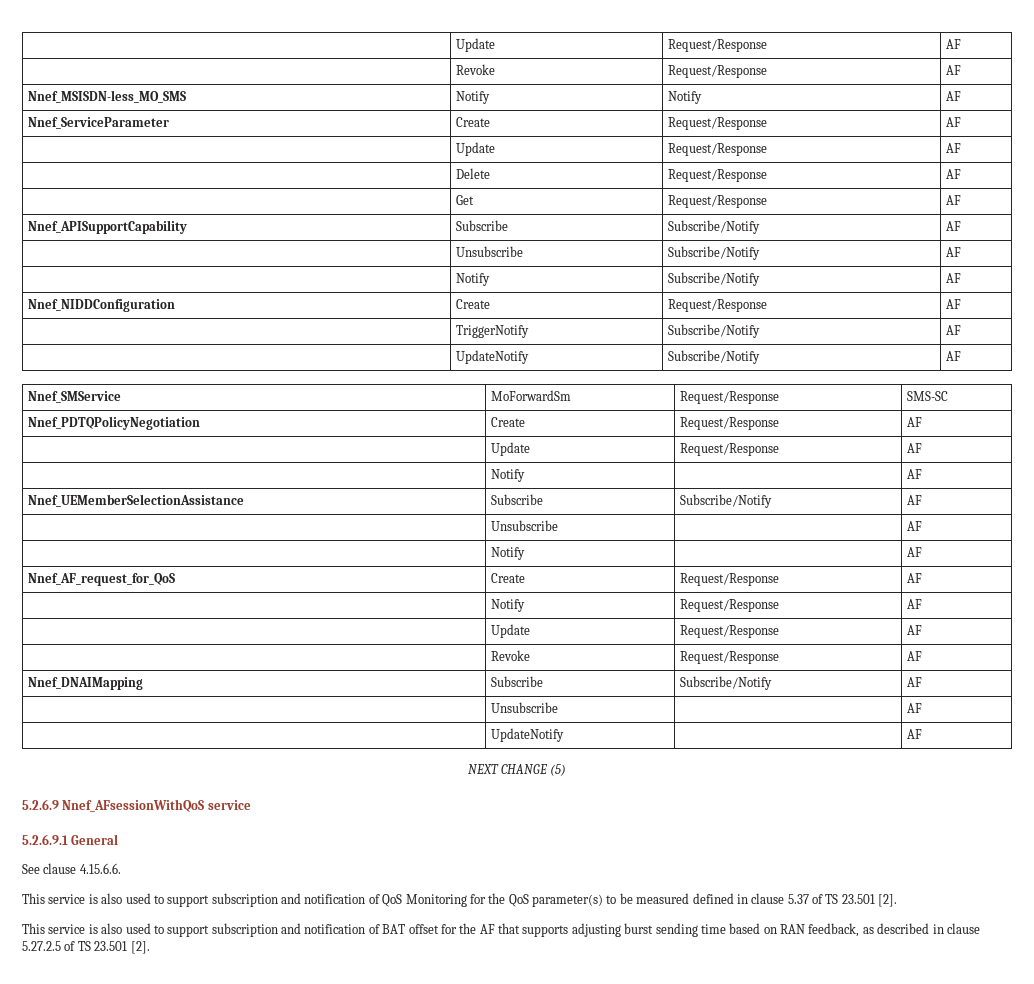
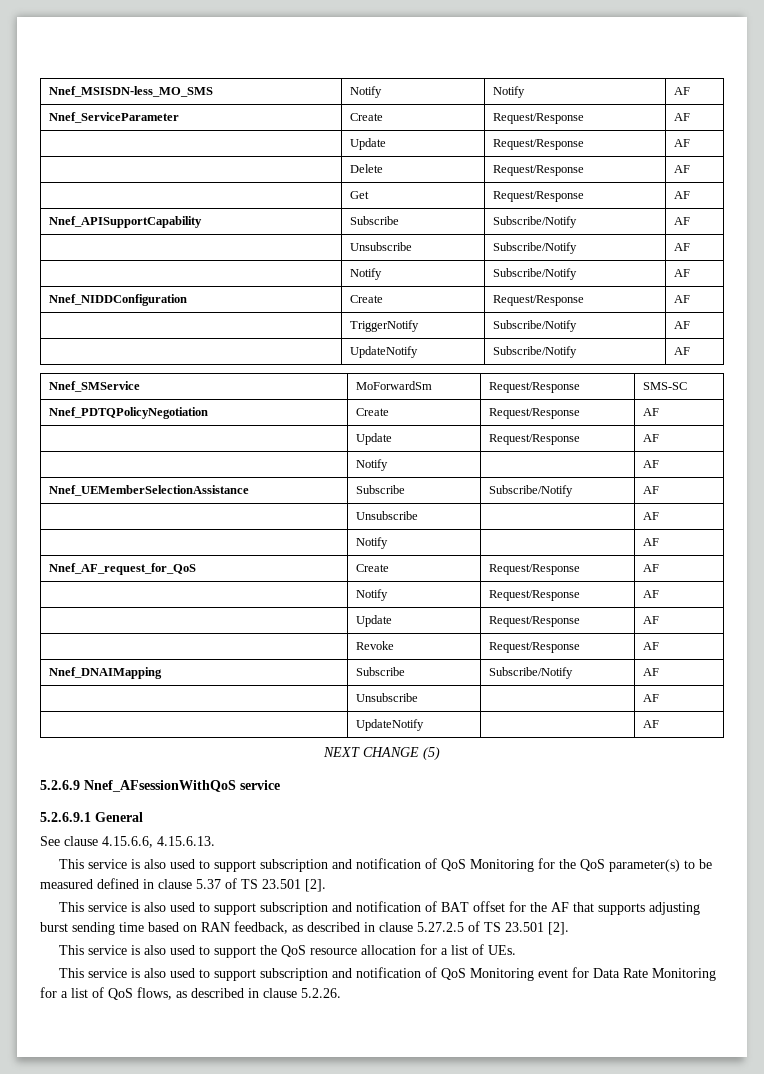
[456,38,496,52] [668,39,768,52] [946,39,962,49] [456,64,496,75] [668,65,768,78] [946,65,962,75] | Update | Request/Response | AF // | Revoke | Request/Response | AF // -> (48, 91) none
[79,863,121,874] 4.15.6.6. -> [102,836,215,848] 4.15.6.6, 4.15.6.13.
(150, 947) none -> [59,944,517,958] [59,967,717,981] [40,987,341,1000] // This service is also used to support the QoS resource allocation for a list of UEs. // This service is also used to support subscription and notification of QoS Monitoring event for Data Rate Monitoring for a list of QoS flows, as described in clause 5.2.26.

